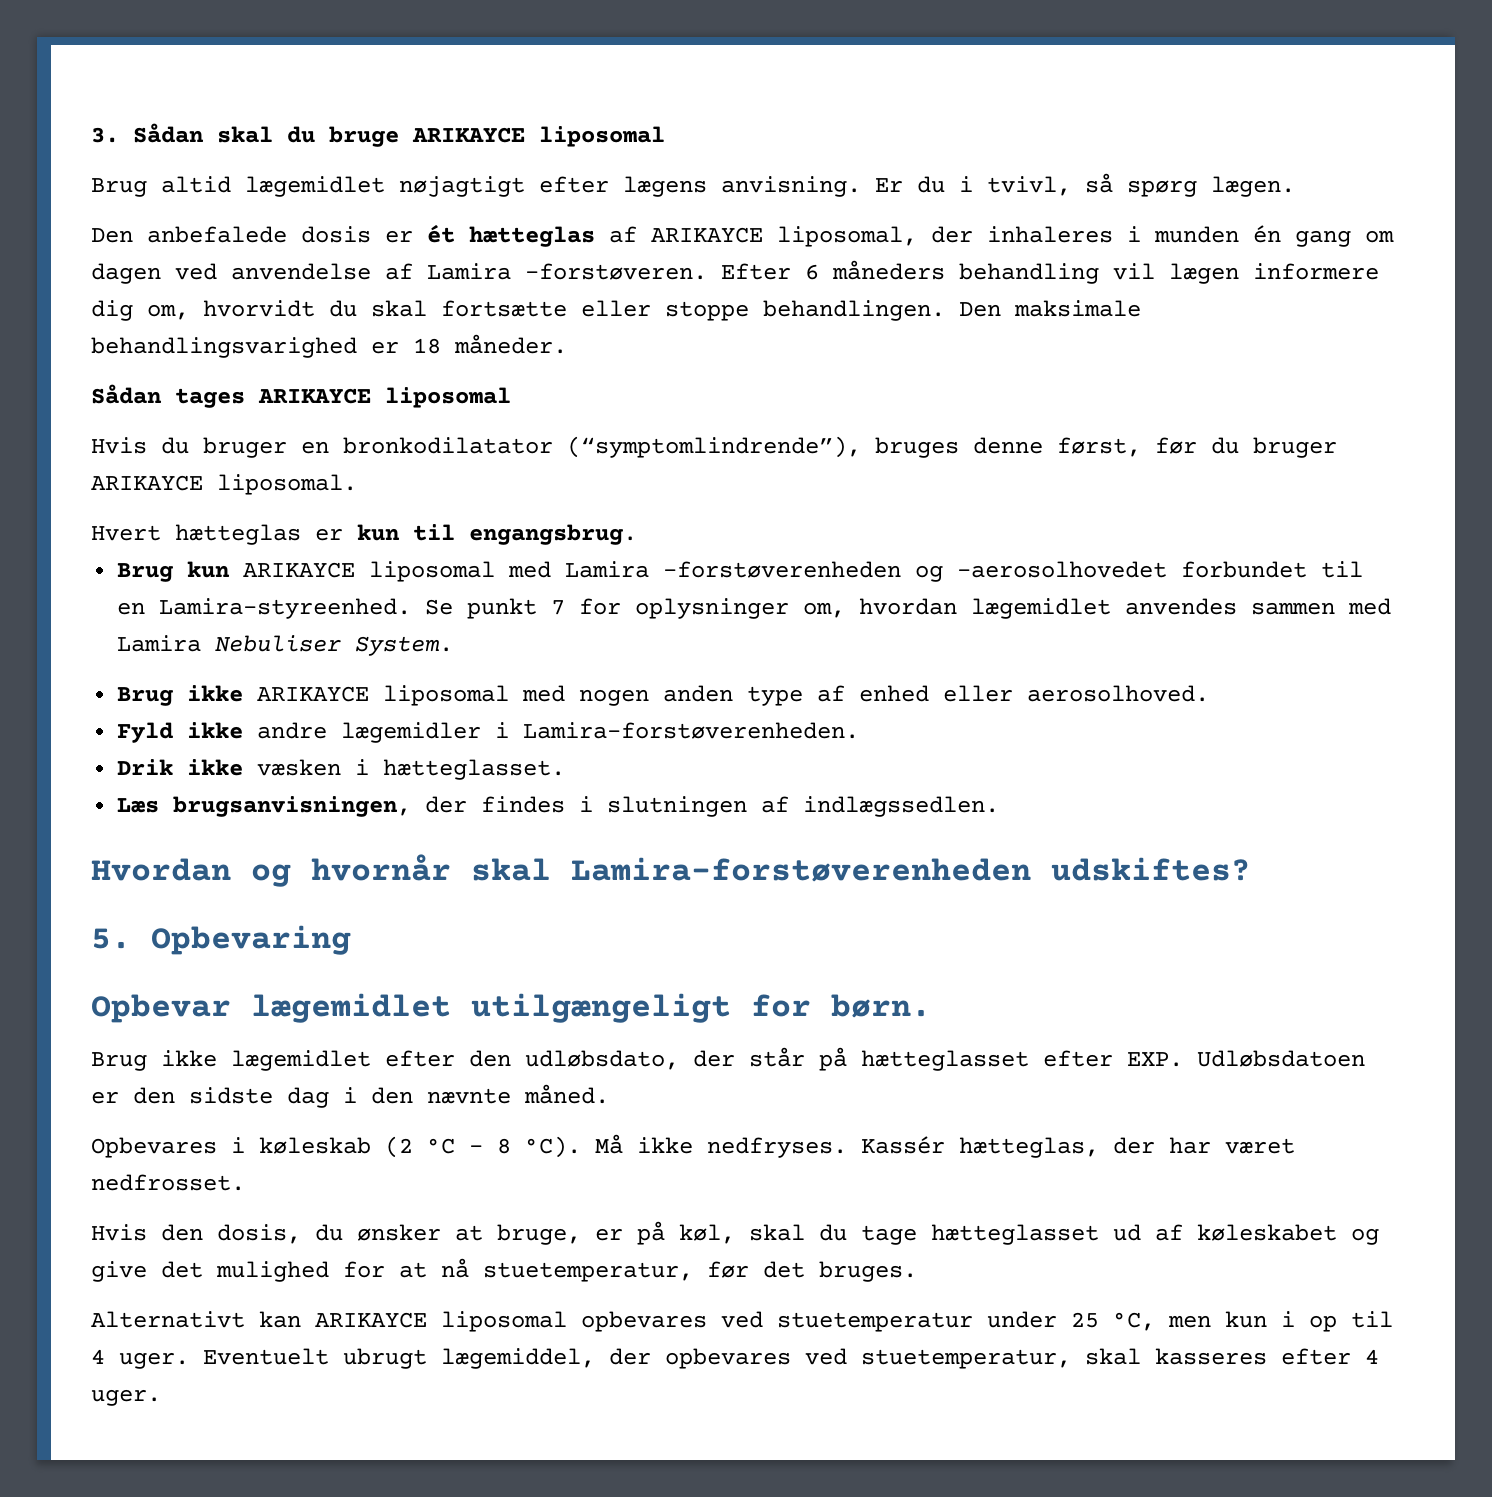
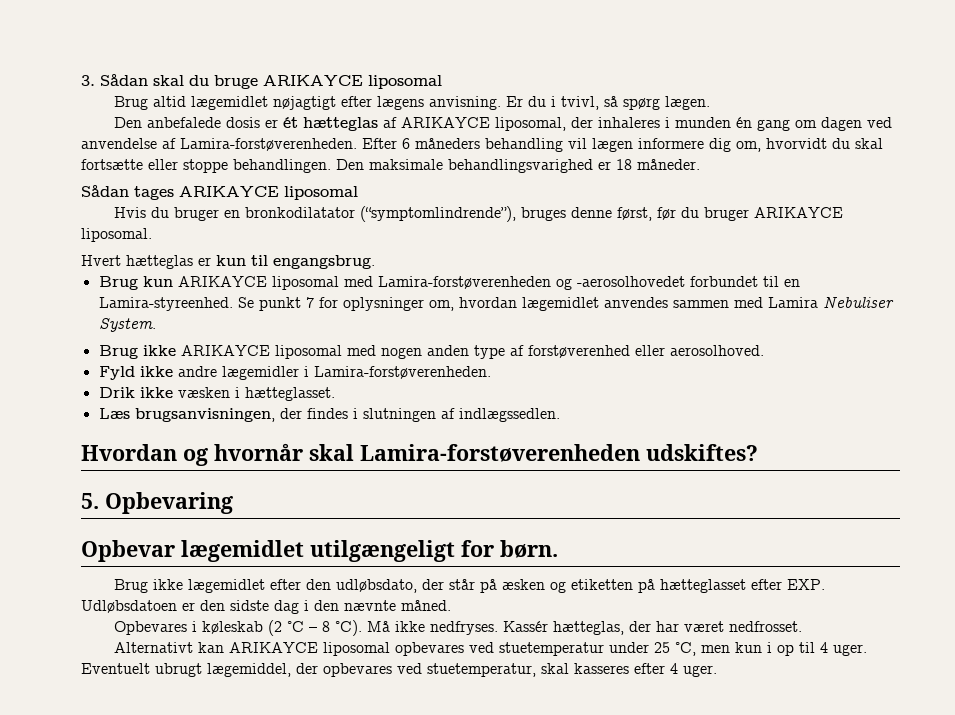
[427,263,707,280] Lamira -forstøveren. -> [180,138,357,151] Lamira-forstøverenheden.
[565,561,902,578] Lamira -forstøverenheden -> [377,276,551,289] Lamira-forstøverenheden
[859,685,930,702] enhed -> [527,345,630,358] forstøverenhed
(847, 1059) none -> [501,579,655,593] æsken og etiketten på
[91,1221,1379,1245] [91,1258,917,1282] // Hvis den dosis, du ønsker at bruge, er på køl, skal du tage hætteglasset ud af køleskabet og give det mulighed for at nå stuetemperatur, før det bruges. -> (802, 626) none

